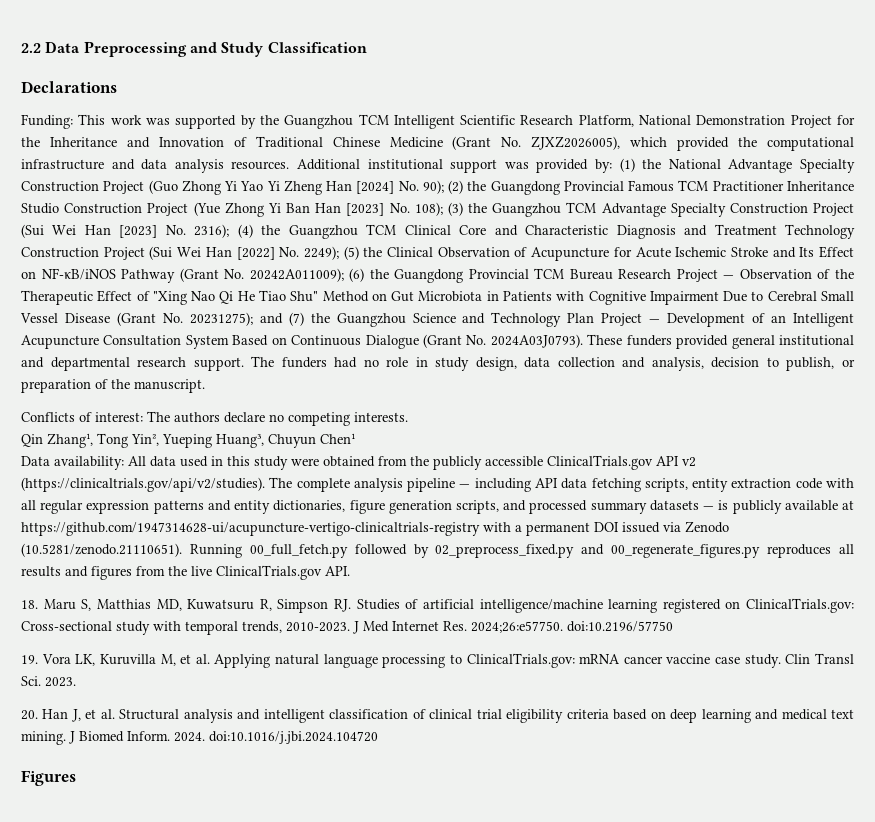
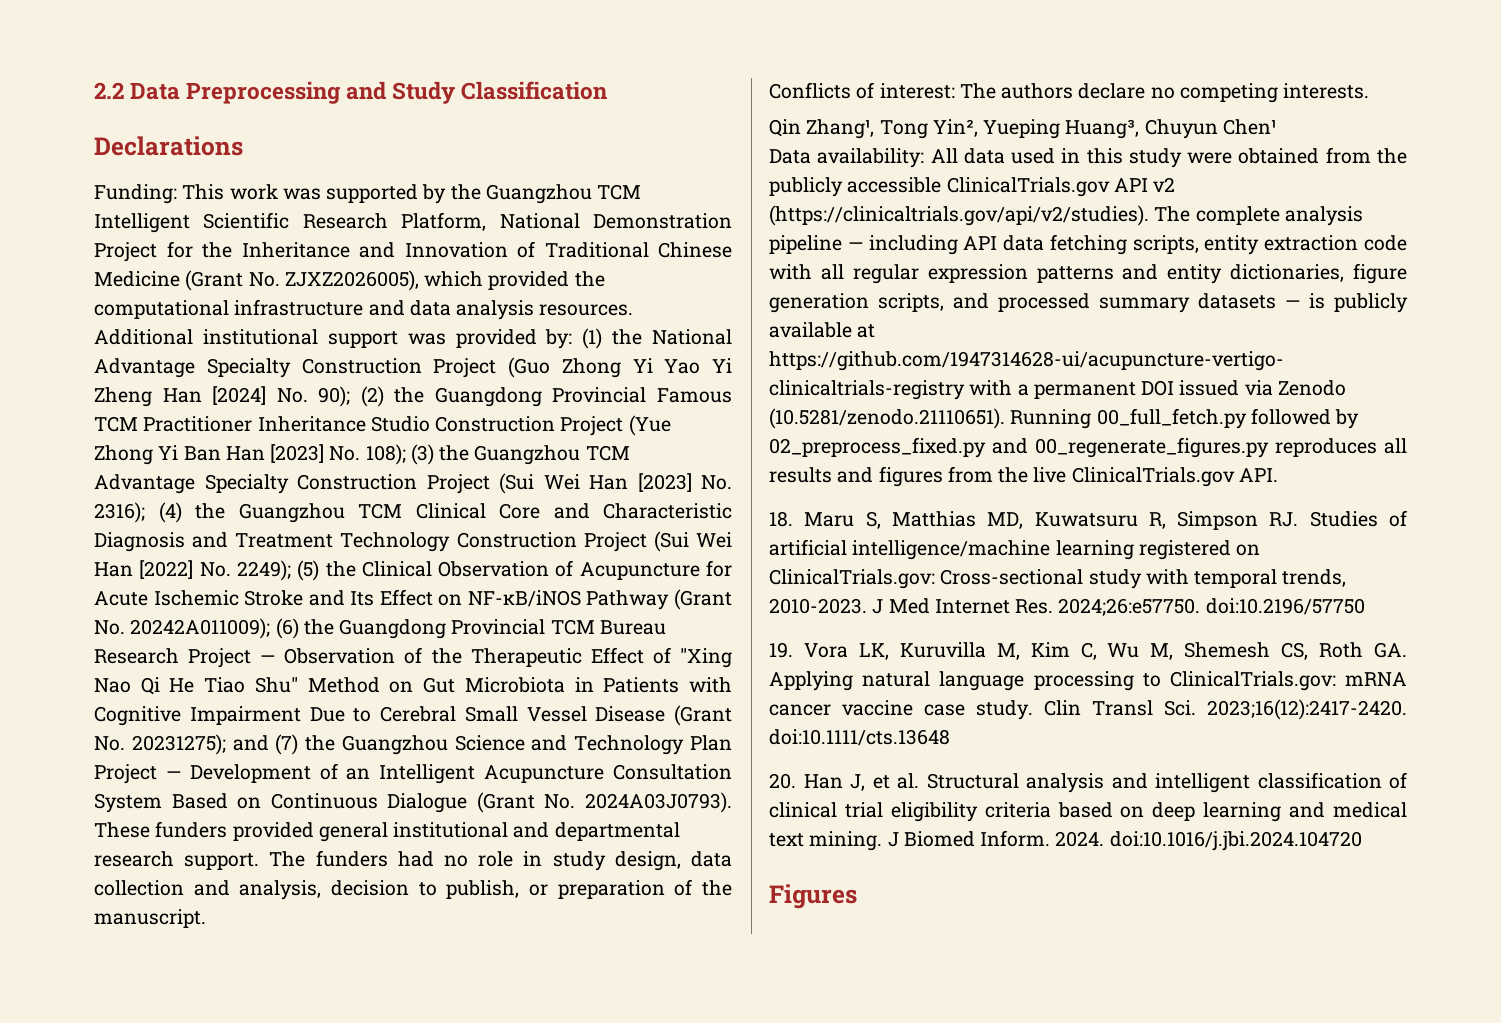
[180,654,210,664] et al. -> [1030,642,1407,660] Kim C, Wu M, Shemesh CS, Roth GA.
[45,677,76,687] 2023. -> [1207,699,1407,720] [769,729,950,746] 2023;16(12):2417-2420. doi:10.1111/cts.13648

